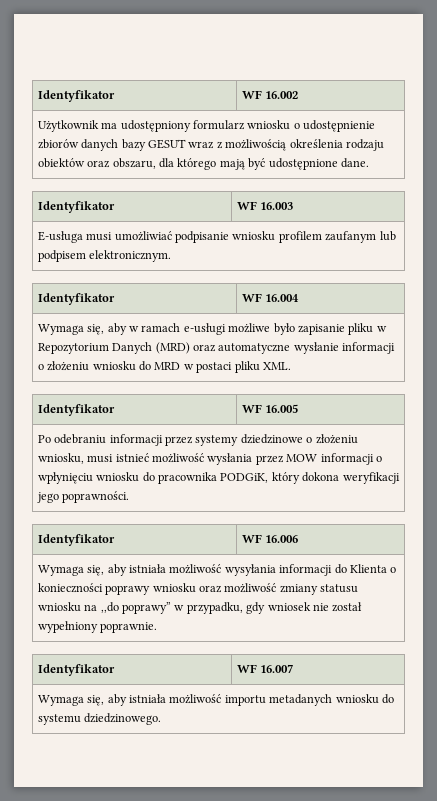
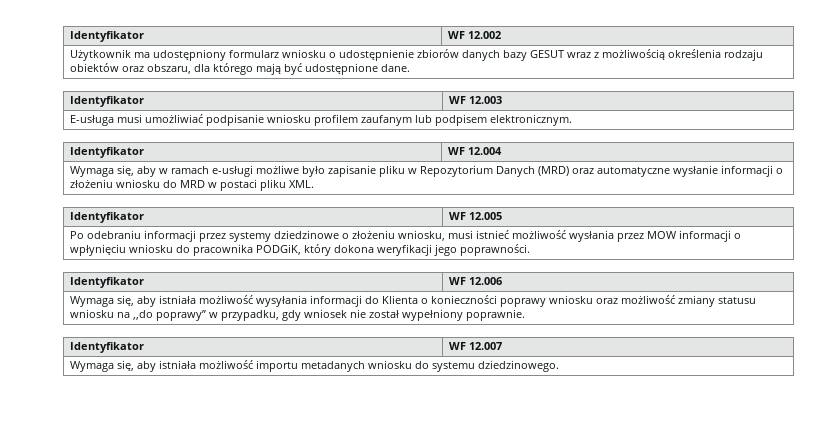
[37,90,115,102] [241,90,299,99] Identyfikator | WF 16.002 -> [69,31,144,42] [447,31,501,39] Identyfikator | WF 12.002
[260,202,294,210] 16.003 -> [468,96,502,104] 12.003
[265,294,300,302] 16.004 -> [467,147,502,155] 12.004
[265,404,299,413] 16.005 -> [468,212,502,220] 12.005
[265,535,299,543] 16.006 -> [468,277,502,285] 12.006
[260,664,294,673] 16.007 -> [468,342,502,350] 12.007

